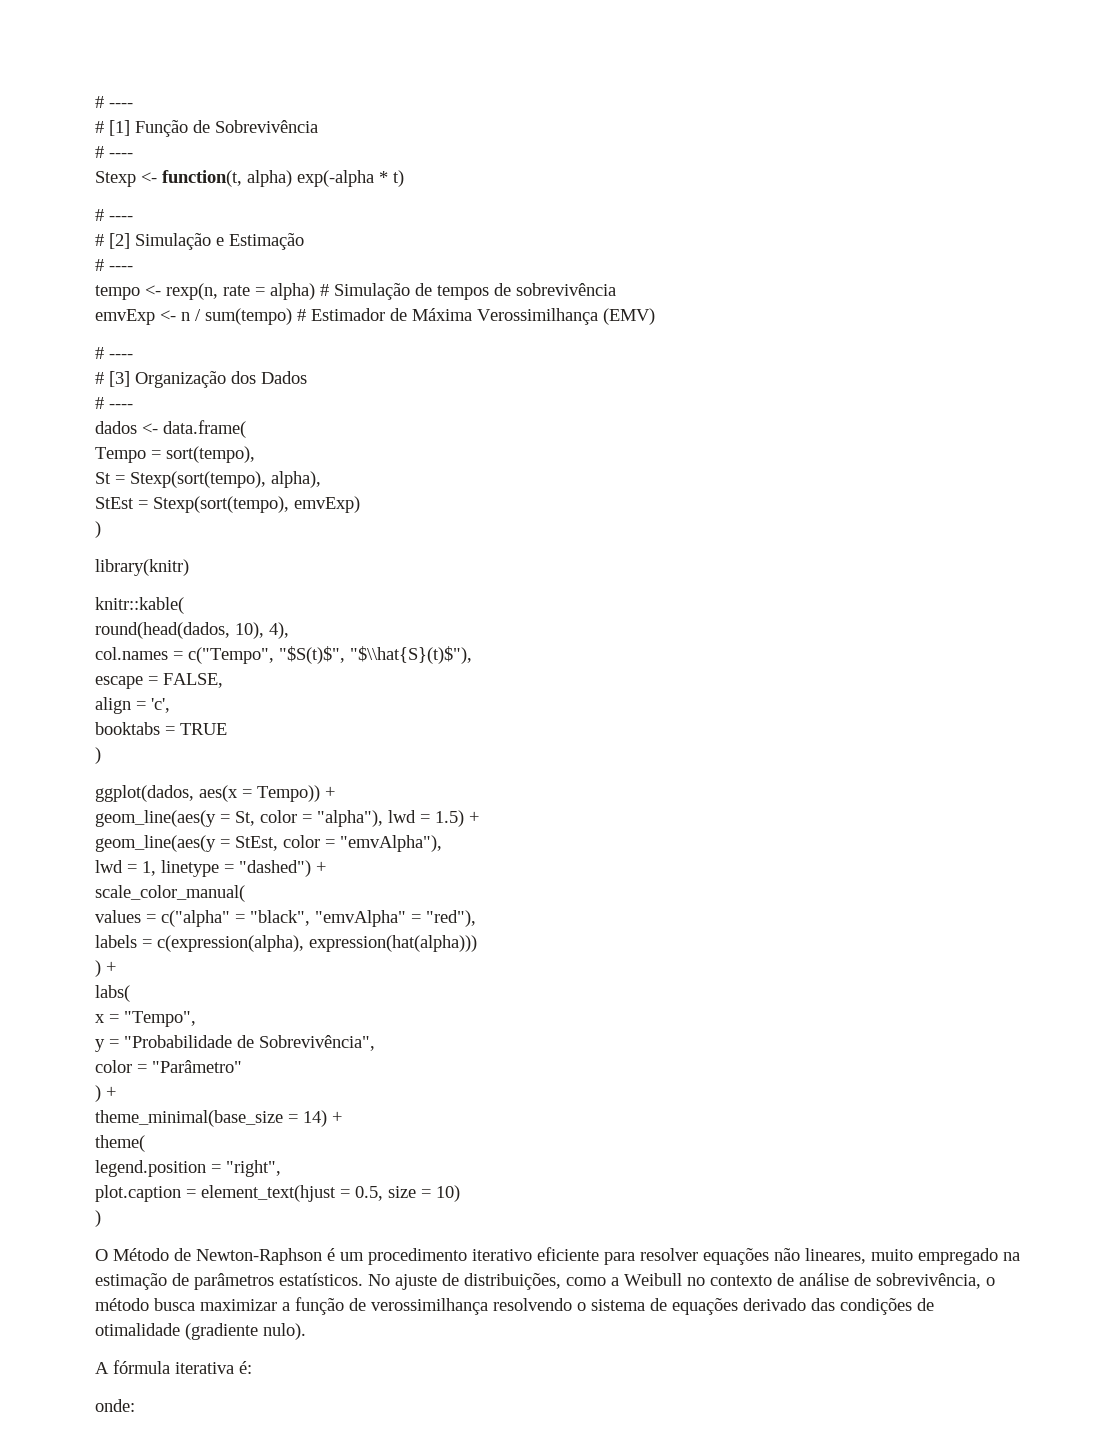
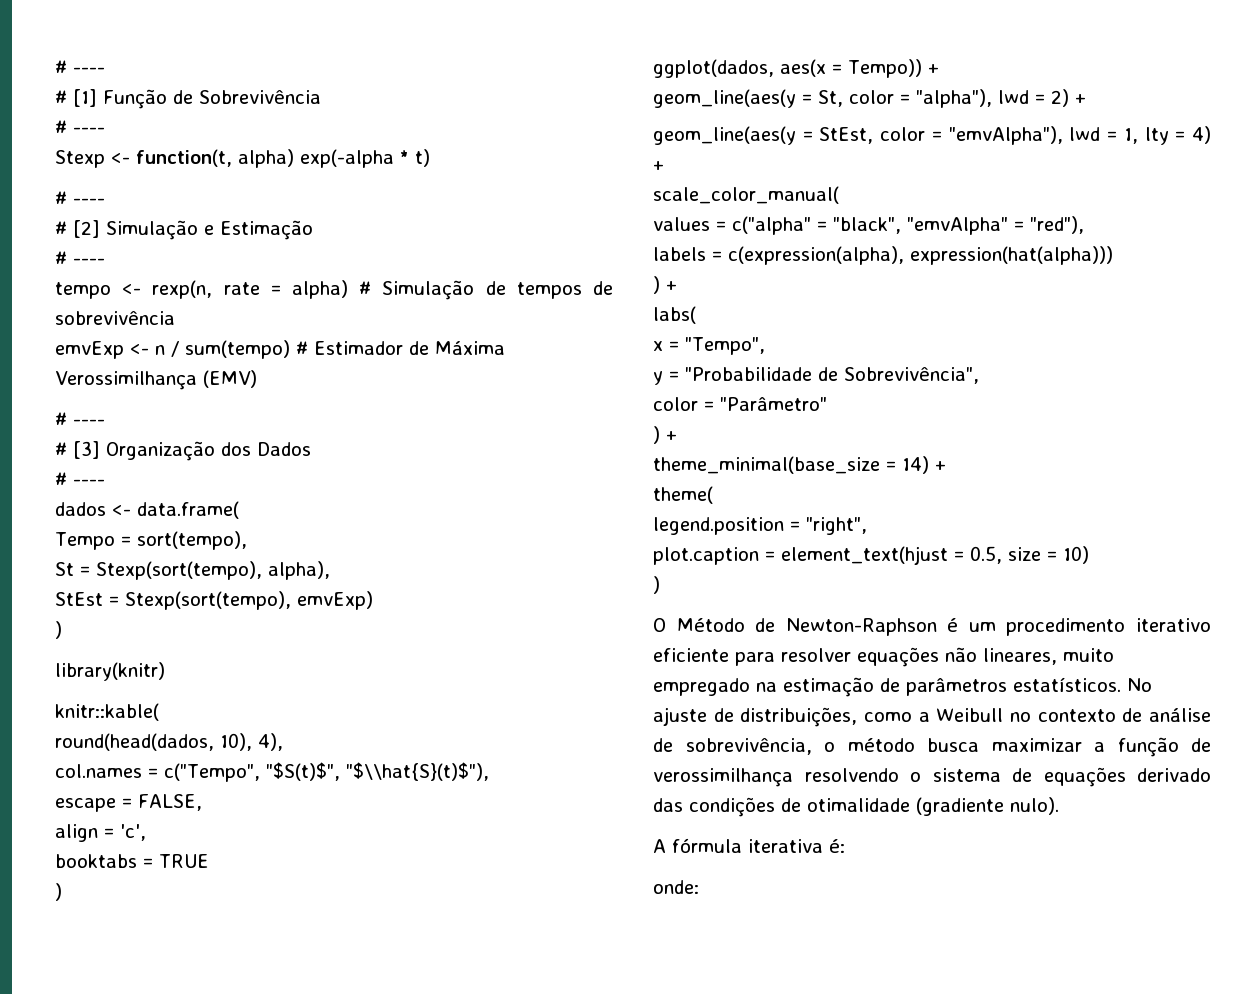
[435,810,464,827] 1.5) -> [1051,89,1069,107] 2)
(442, 843) // -> (1063, 135) none
[161,860,311,877] linetype = "dashed") -> [1144,126,1211,145] lty = 4)

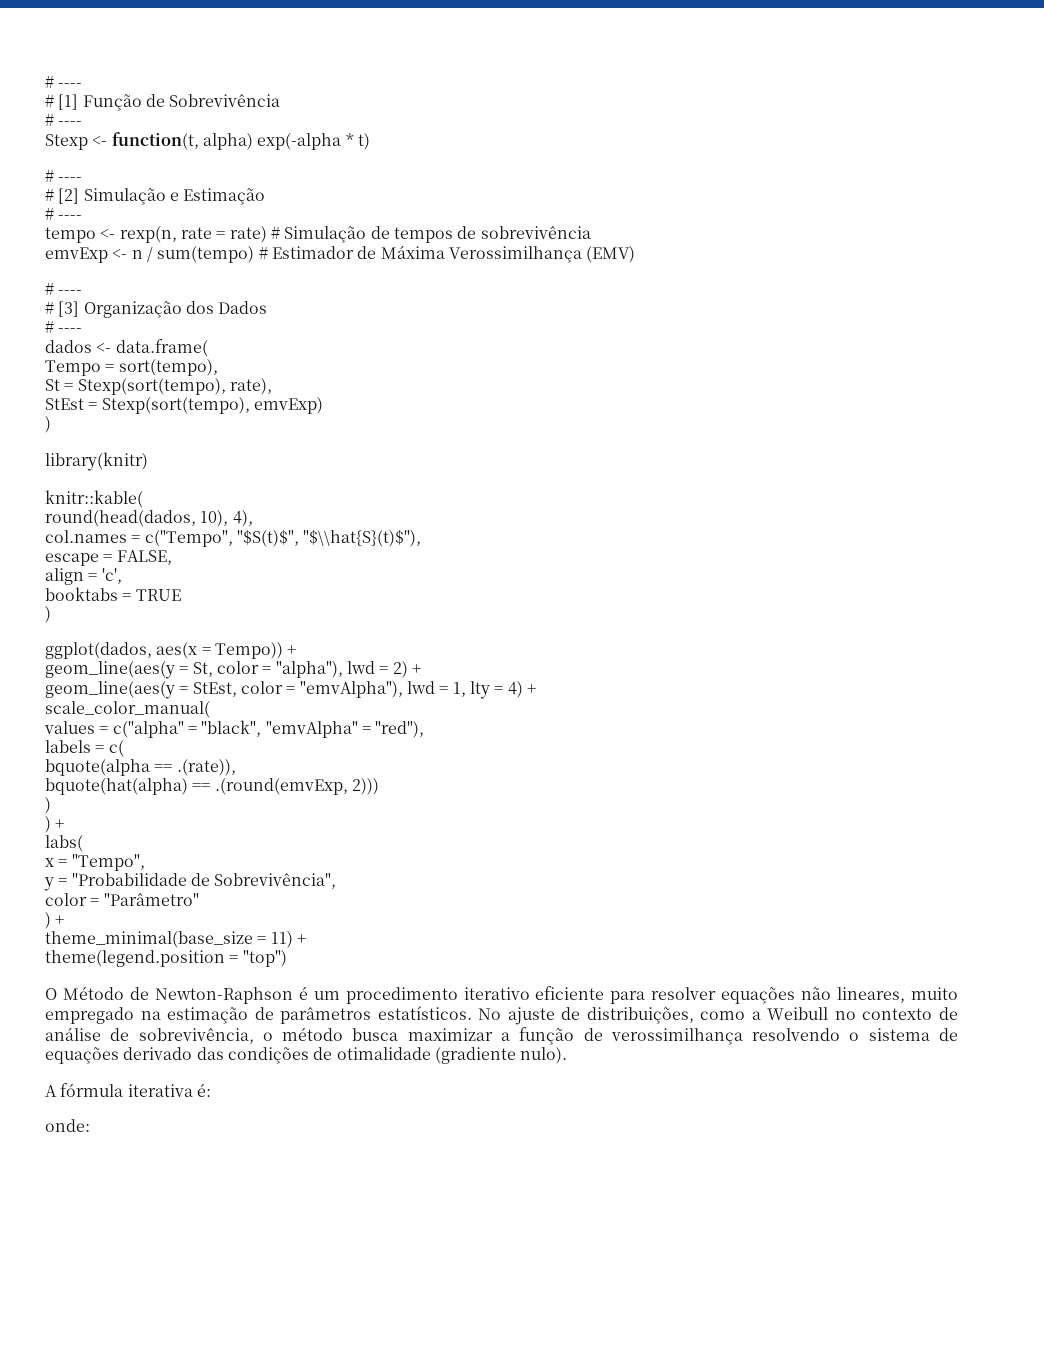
[292,280,348,299] alpha) -> [229,226,267,243] rate)
[268,561,330,580] alpha), -> [229,378,272,395] rate),
[728,246,1113,265] c(expression(alpha), expression(hat(alpha))) -> [108,740,124,757] [45,759,236,776] [45,778,379,795] [45,797,51,814] c( // bquote(alpha == .(rate)), // bquote(hat(alpha) == .(round(emvExp, 2))) // )
[902,456,946,474] [653,486,713,504] [653,517,867,535] [653,546,1089,565] [653,576,660,594] 14) + // theme( // legend.position = "right", // plot.caption = element_text(hjust = 0.5, size = 10) // ) -> [270,931,306,948] [45,950,287,967] 11) + // theme(legend.position = "top")

